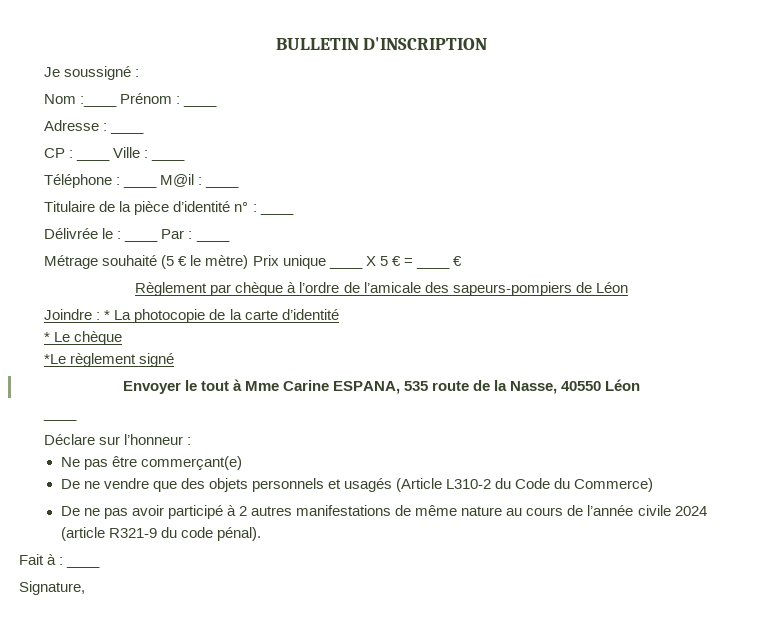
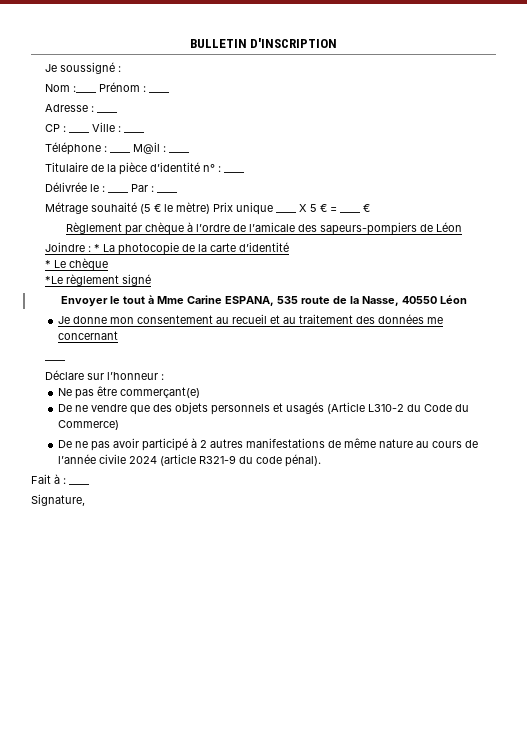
(641, 385) none -> [57,314,443,324] [57,331,118,340] // Je donne mon consentement au recueil et au traitement des données me concernant

